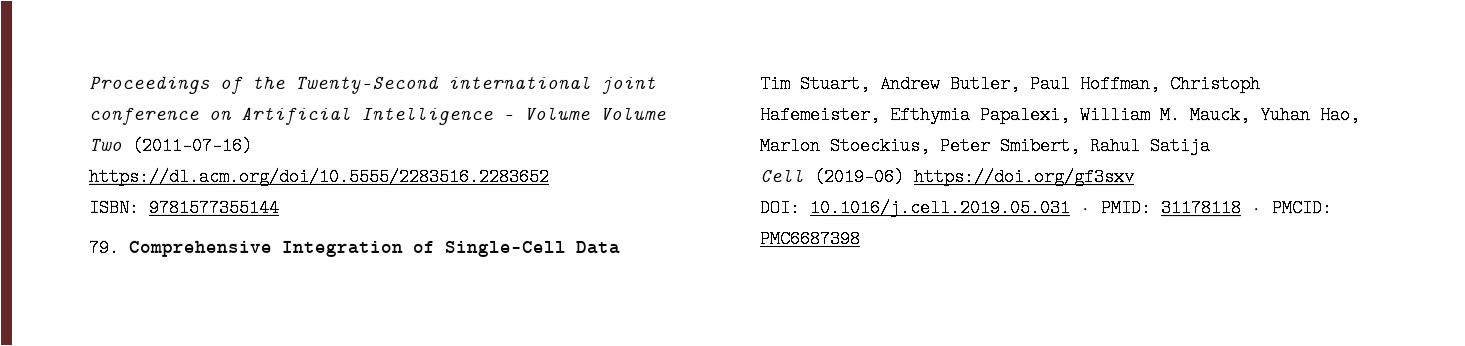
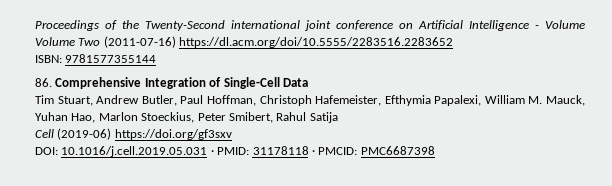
[88,238,119,257] 79. -> [35,78,52,87] 86.

